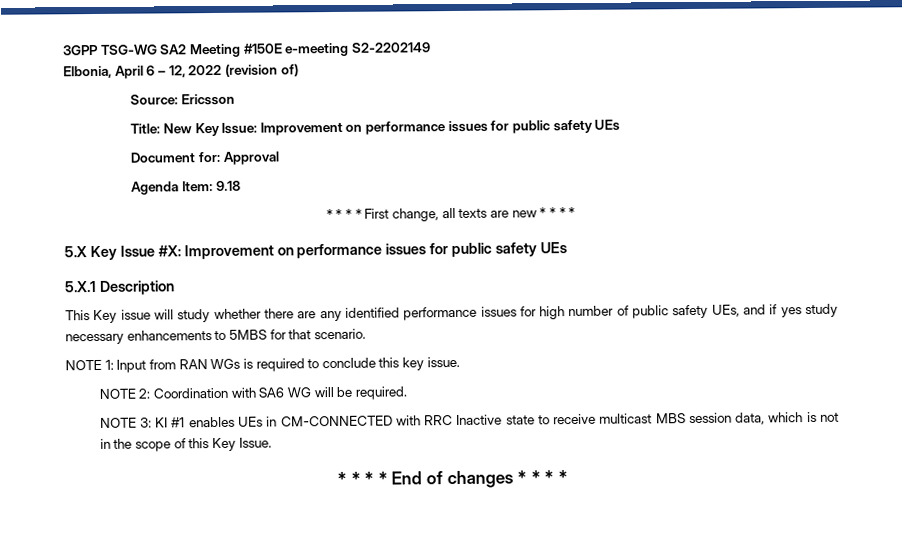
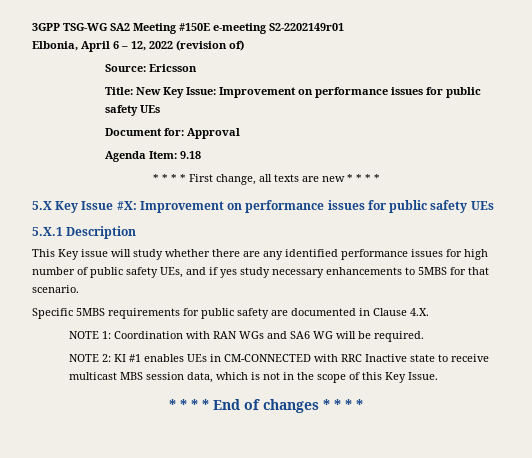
[351,42,431,53] S2-2202149 -> [269,23,344,31] S2-2202149r01
[65,356,460,373] [98,387,256,399] NOTE 1: Input from RAN WGs is required to conclude this key issue. // NOTE 2: Coordination with -> [32,308,429,319] [68,331,287,339] Specific 5MBS requirements for public safety are documented in Clause 4.X. // NOTE 1: Coordination with RAN WGs and
[139,417,152,428] 3: -> [101,354,111,362] 2:

